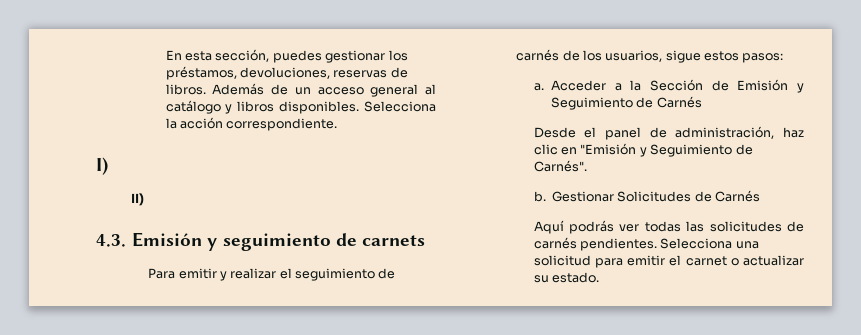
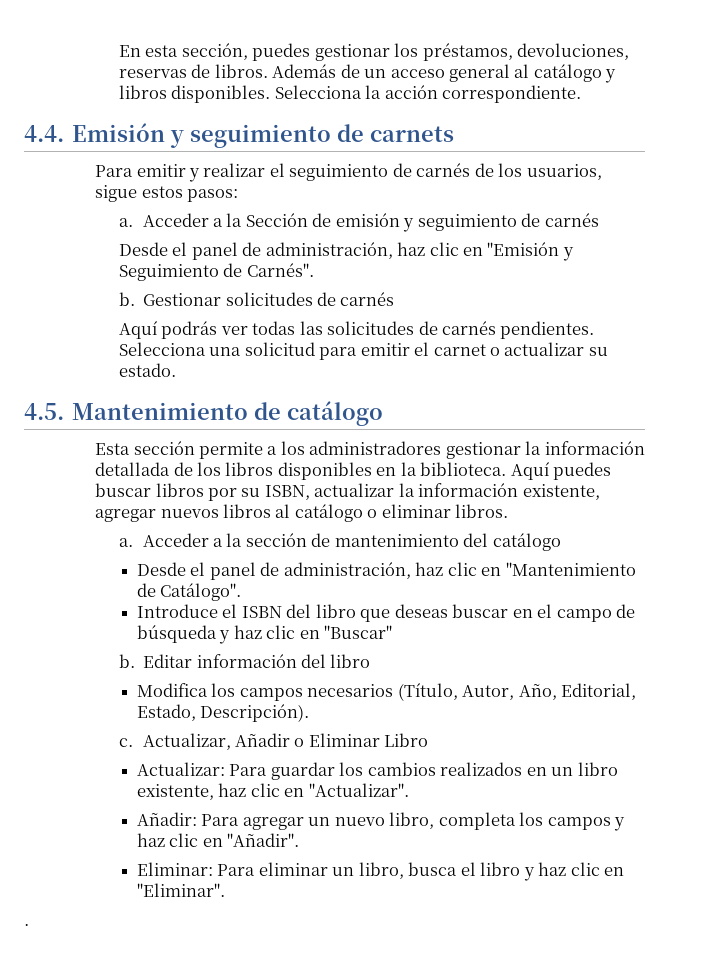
[96,157,108,175] [130,193,144,206] [96,234,126,247] I) // II) // 4.3. -> [24,125,64,142] 4.4.
[737,79,804,93] [551,96,702,110] Emisión y Seguimiento de Carnés -> [335,213,599,232] emisión y seguimiento de carnés
[617,190,761,202] Solicitudes de Carnés -> [225,292,395,306] solicitudes de carnés
(600, 277) none -> [24,401,384,426] [95,441,645,459] [95,462,612,480] [95,483,600,501] [95,504,509,522] [118,533,561,551] [136,562,636,580] [136,583,242,601] [136,604,635,622] [136,625,393,644] [118,654,371,668] [136,683,637,701] [136,704,310,722] [118,733,429,750] [136,762,618,780] [136,783,409,800] [136,812,626,831] [136,833,300,847] [136,862,624,881] [136,883,225,897] [24,923,29,926] // 4.5. Mantenimiento de catálogo // Esta sección permite a los administradores gestionar la información detallada de los libros disponibles en la biblioteca. Aquí puedes buscar libros por su ISBN, actualizar la información existente, agregar nuevos libros al catálogo o eliminar libros. // a. Acceder a la sección de mantenimiento del catálogo // Desde el panel de administración, haz clic en "Mantenimiento de Catálogo". // Introduce el ISBN del libro que deseas buscar en el campo de búsqueda y haz clic en "Buscar" // b. Editar información del libro // Modifica los campos necesarios (Título, Autor, Año, Editorial, Estado, Descripción). // c. Actualizar, Añadir o Eliminar Libro // Actualizar: Para guardar los cambios realizados en un libro existente, haz clic en "Actualizar". // Añadir: Para agregar un nuevo libro, completa los campos y haz clic en "Añadir". // Eliminar: Para eliminar un libro, busca el libro y haz clic en "Eliminar". // .

